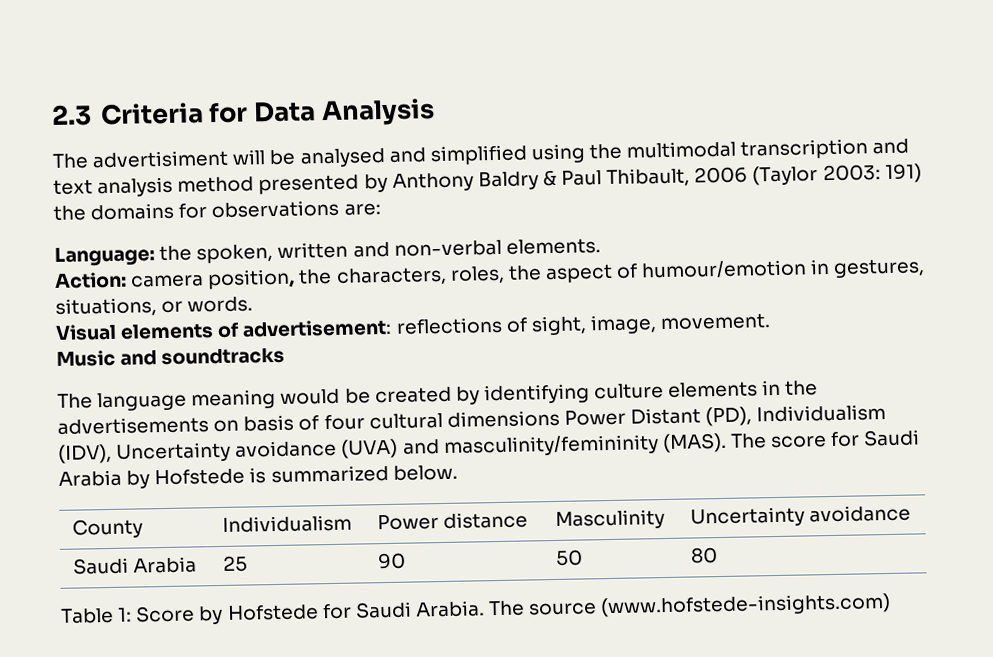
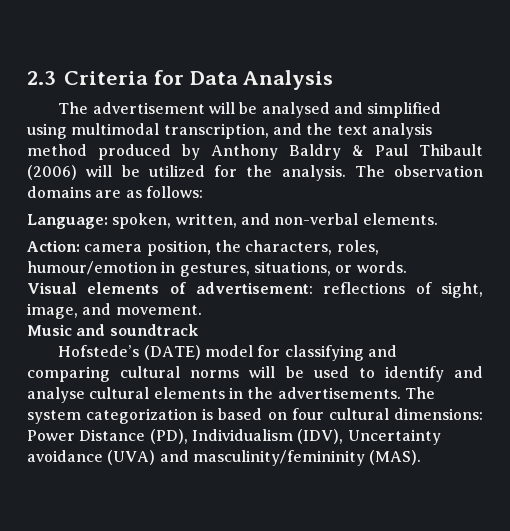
[92,149,230,169] advertisiment -> [92,102,205,114] advertisement
[589,138,910,160] the multimodal transcription and -> [71,123,333,139] multimodal transcription, and the
[258,174,360,195] presented -> [98,144,171,160] produced
[606,163,922,188] [53,199,381,221] [54,241,349,267] Thibault, 2006 (Taylor 2003: 191) the domains for observations are: // Language: the spoken, written -> [419,144,483,156] [27,165,483,181] [27,186,203,198] [27,213,237,229] Thibault (2006) will be utilized for the analysis. The observation domains are as follows: // Language: spoken, written,
[507,263,639,284] the aspect of -> (379, 247) none
(657, 324) none -> [82,303,112,315] and
[161,347,286,366] [57,379,819,412] [57,407,702,435] soundtracks // The language meaning would be created by identifying culture elements in the advertisements on basis of four cultural dimensions Power Distant -> [109,324,198,336] [58,345,397,361] [27,366,483,382] [27,387,435,403] [27,408,484,424] [27,429,146,441] soundtrack // Hofstede’s (DATE) model for classifying and comparing cultural norms will be used to identify and analyse cultural elements in the advertisements. The system categorization is based on four cultural dimensions: Power Distance
[729,429,921,449] [58,464,458,489] [71,518,143,539] [221,514,352,533] [376,511,528,531] [554,509,665,530] [689,504,911,528] [72,556,197,575] [222,555,248,572] [377,552,406,570] [554,549,583,566] [689,547,718,564] [60,592,892,625] The score for Saudi Arabia by Hofstede is summarized below. // County | Individualism | Power distance | Masculinity | Uncertainty avoidance // Saudi Arabia | 25 | 90 | 50 | 80 // Table 1: Score by Hofstede for Saudi Arabia. The source (www.hofstede-insights.com) -> (422, 457) none

